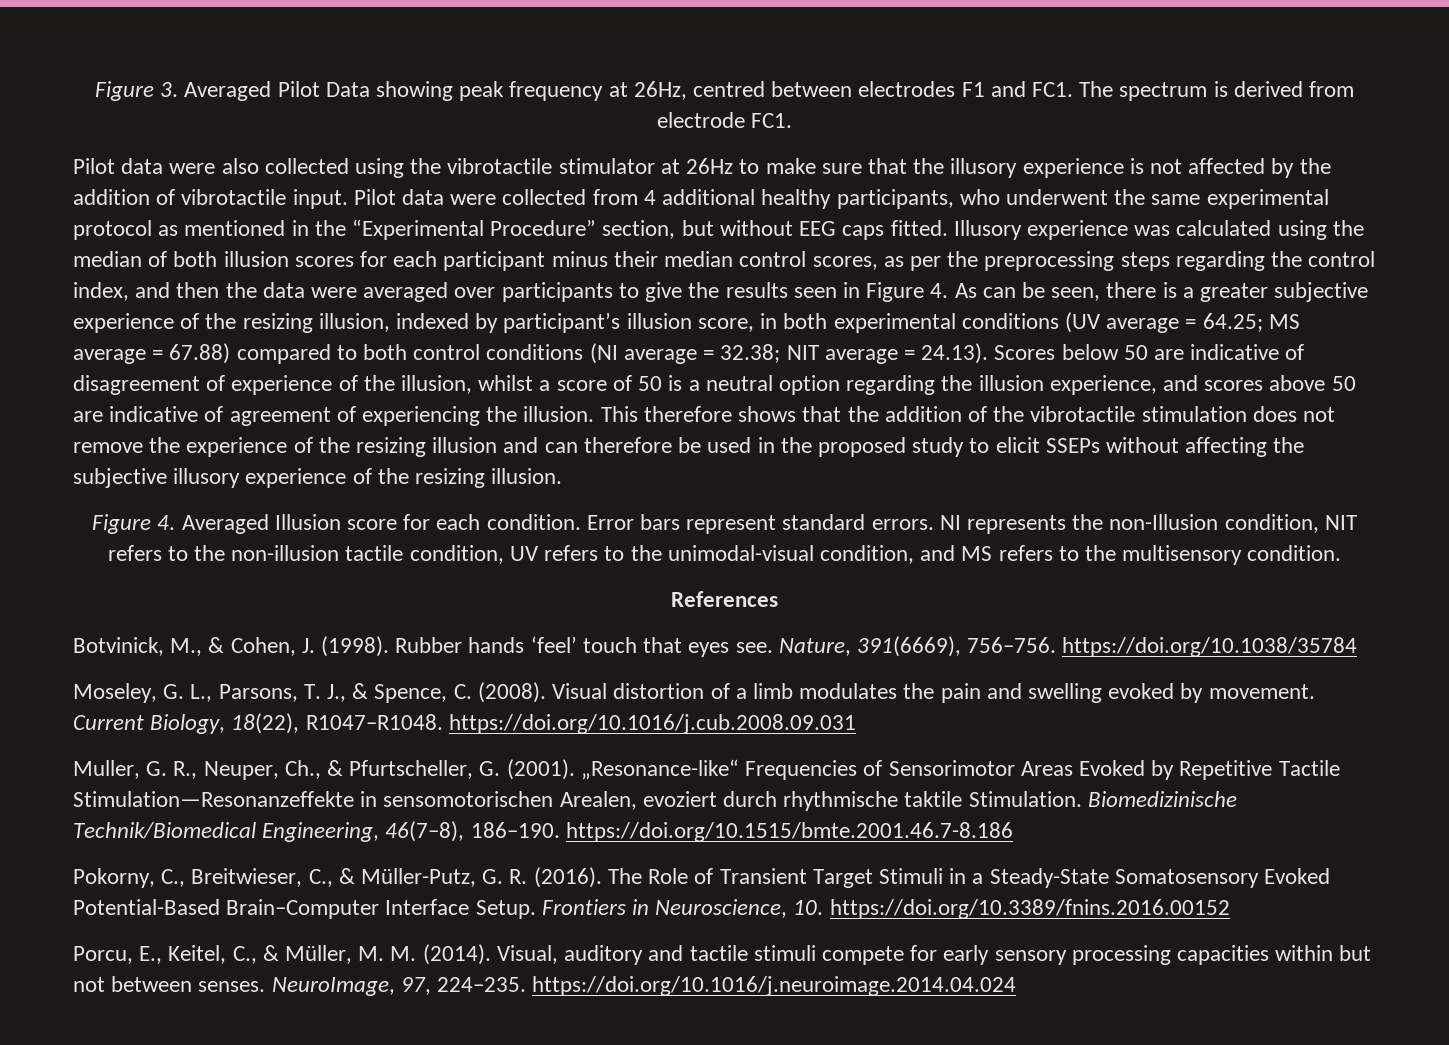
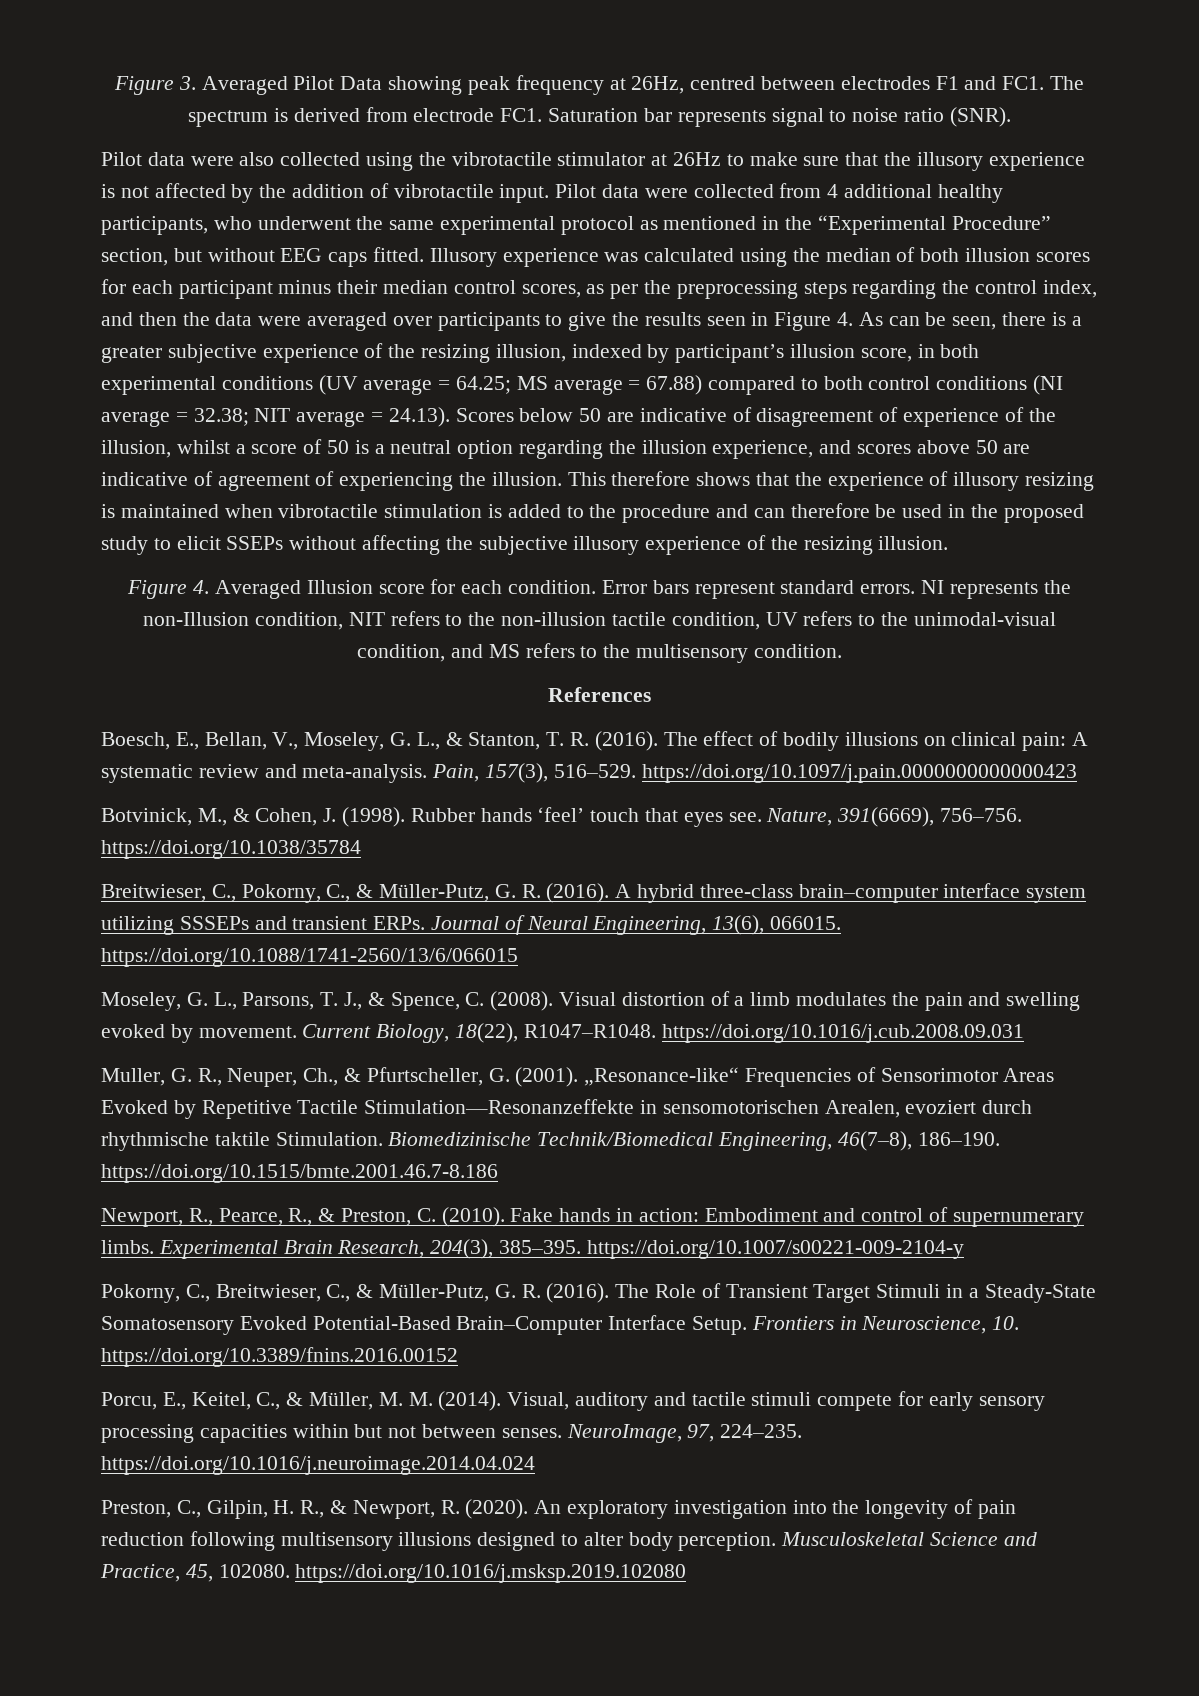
(793, 120) none -> [548,107,1011,127] Saturation bar represents signal to noise ratio (SNR).
[884,406,1335,422] [73,437,498,457] addition of the vibrotactile stimulation does not remove the experience of the resizing illusion -> [827,471,1095,491] [101,504,711,523] experience of illusory resizing is maintained when vibrotactile stimulation is added to the procedure
(778, 599) none -> [101,731,1089,751] [101,763,1077,783] // Boesch, E., Bellan, V., Moseley, G. L., & Stanton, T. R. (2016). The effect of bodily illusions on clinical pain: A systematic review and meta-analysis. Pain, 157(3), 516–529. https://doi.org/10.1097/j.pain.0000000000000423
(1358, 647) none -> [101,883,1087,903] [101,915,842,935] [101,948,518,967] // Breitwieser, C., Pokorny, C., & Müller-Putz, G. R. (2016). A hybrid three-class brain–computer interface system utilizing SSSEPs and transient ERPs. Journal of Neural Engineering, 13(6), 066015. https://doi.org/10.1088/1741-2560/13/6/066015
(1013, 832) none -> [101,1207,1084,1227] [101,1239,964,1259] // Newport, R., Pearce, R., & Preston, C. (2010). Fake hands in action: Embodiment and control of supernumerary limbs. Experimental Brain Research, 204(3), 385–395. https://doi.org/10.1007/s00221-009-2104-y
(1017, 986) none -> [101,1499,1016,1519] [101,1531,1037,1551] [100,1564,687,1583] // Preston, C., Gilpin, H. R., & Newport, R. (2020). An exploratory investigation into the longevity of pain reduction following multisensory illusions designed to alter body perception. Musculoskeletal Science and Practice, 45, 102080. https://doi.org/10.1016/j.msksp.2019.102080

